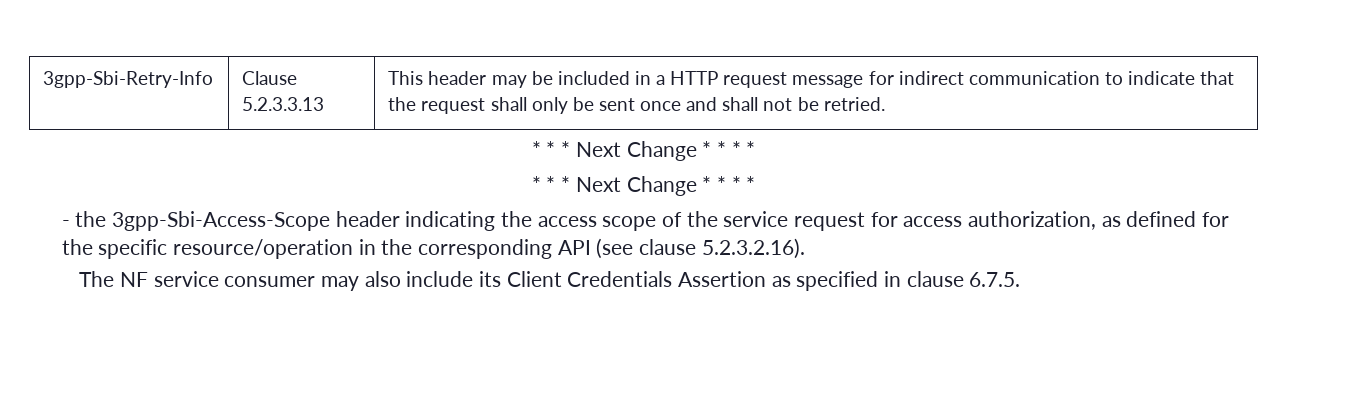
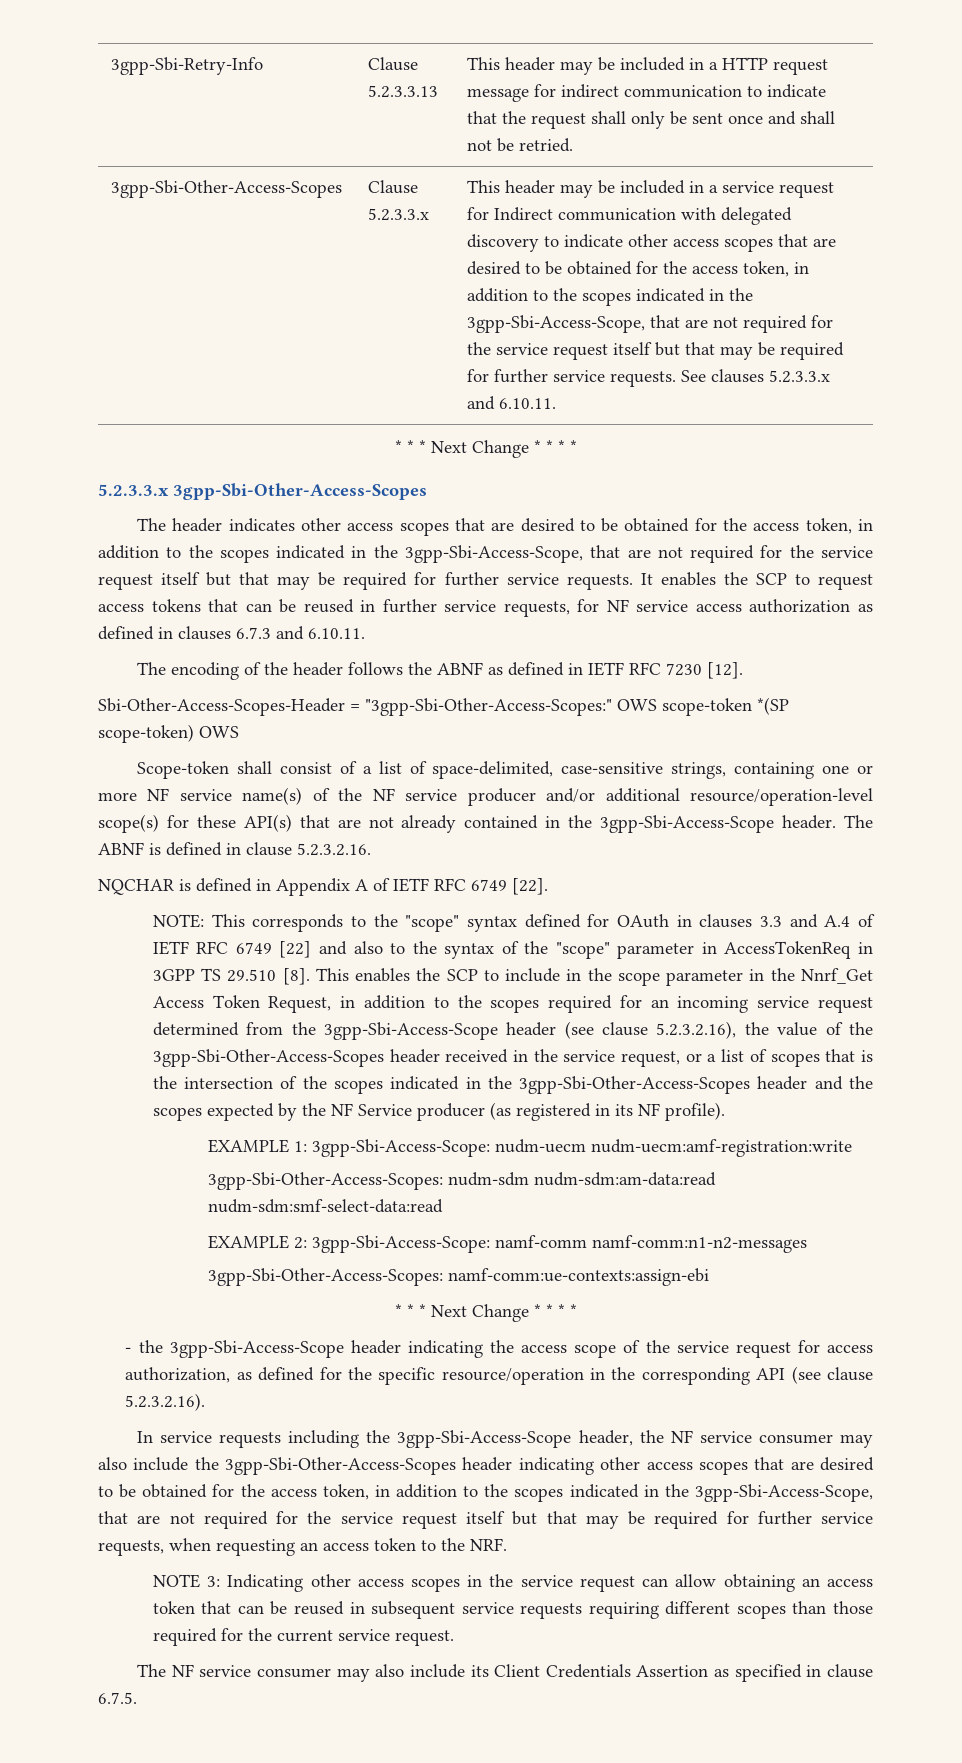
[531,141,756,161] // * * * Next Change * * * * -> [110,180,342,198] [367,180,418,194] [367,208,429,221] [466,180,834,198] [466,207,792,225] [466,234,836,252] [466,261,809,277] [466,288,753,306] [466,315,833,333] [466,342,844,360] [466,369,830,387] [466,396,556,410] [394,440,577,458] [98,483,427,500] [137,518,874,536] [98,545,874,563] [98,572,873,590] [98,599,873,617] [98,626,365,640] [137,662,744,680] [98,697,789,716] [98,724,239,743] [137,761,874,779] [98,787,873,806] [98,814,873,833] [98,842,371,856] [98,878,548,896] [152,914,875,932] [152,941,873,959] [152,968,874,986] [152,995,874,1013] [152,1021,874,1040] [152,1049,873,1067] [152,1076,873,1094] [152,1102,725,1121] [207,1139,852,1157] [207,1172,716,1190] [207,1199,443,1213] [207,1235,807,1253] [207,1268,709,1286] // 3gpp-Sbi-Other-Access-Scopes | Clause 5.2.3.3.x | This header may be included in a service request for Indirect communication with delegated discovery to indicate other access scopes that are desired to be obtained for the access token, in addition to the scopes indicated in the 3gpp-Sbi-Access-Scope, that are not required for the service request itself but that may be required for further service requests. See clauses 5.2.3.3.x and 6.10.11. // * * * Next Change * * * * // 5.2.3.3.x 3gpp-Sbi-Other-Access-Scopes // The header indicates other access scopes that are desired to be obtained for the access token, in addition to the scopes indicated in the 3gpp-Sbi-Access-Scope, that are not required for the service request itself but that may be required for further service requests. It enables the SCP to request access tokens that can be reused in further service requests, for NF service access authorization as defined in clauses 6.7.3 and 6.10.11. // The encoding of the header follows the ABNF as defined in IETF RFC 7230 [12]. // Sbi-Other-Access-Scopes-Header = "3gpp-Sbi-Other-Access-Scopes:" OWS scope-token *(SP scope-token) OWS // Scope-token shall consist of a list of space-delimited, case-sensitive strings, containing one or more NF service name(s) of the NF service producer and/or additional resource/operation-level scope(s) for these API(s) that are not already contained in the 3gpp-Sbi-Access-Scope header. The ABNF is defined in clause 5.2.3.2.16. // NQCHAR is defined in Appendix A of IETF RFC 6749 [22]. // NOTE: This corresponds to the "scope" syntax defined for OAuth in clauses 3.3 and A.4 of IETF RFC 6749 [22] and also to the syntax of the "scope" parameter in AccessTokenReq in 3GPP TS 29.510 [8]. This enables the SCP to include in the scope parameter in the Nnrf_Get Access Token Request, in addition to the scopes required for an incoming service request determined from the 3gpp-Sbi-Access-Scope header (see clause 5.2.3.2.16), the value of the 3gpp-Sbi-Other-Access-Scopes header received in the service request, or a list of scopes that is the intersection of the scopes indicated in the 3gpp-Sbi-Other-Access-Scopes header and the scopes expected by the NF Service producer (as registered in its NF profile). // EXAMPLE 1: 3gpp-Sbi-Access-Scope: nudm-uecm nudm-uecm:amf-registration:write // 3gpp-Sbi-Other-Access-Scopes: nudm-sdm nudm-sdm:am-data:read nudm-sdm:smf-select-data:read // EXAMPLE 2: 3gpp-Sbi-Access-Scope: namf-comm namf-comm:n1-n2-messages // 3gpp-Sbi-Other-Access-Scopes: namf-comm:ue-contexts:assign-ebi
(805, 248) none -> [137,1430,873,1448] [98,1457,875,1475] [98,1484,873,1502] [98,1511,873,1529] [98,1538,507,1556] [152,1574,873,1592] [152,1601,873,1619] [152,1628,454,1646] // In service requests including the 3gpp-Sbi-Access-Scope header, the NF service consumer may also include the 3gpp-Sbi-Other-Access-Scopes header indicating other access scopes that are desired to be obtained for the access token, in addition to the scopes indicated in the 3gpp-Sbi-Access-Scope, that are not required for the service request itself but that may be required for further service requests, when requesting an access token to the NRF. // NOTE 3: Indicating other access scopes in the service request can allow obtaining an access token that can be reused in subsequent service requests requiring different scopes than those required for the current service request.

